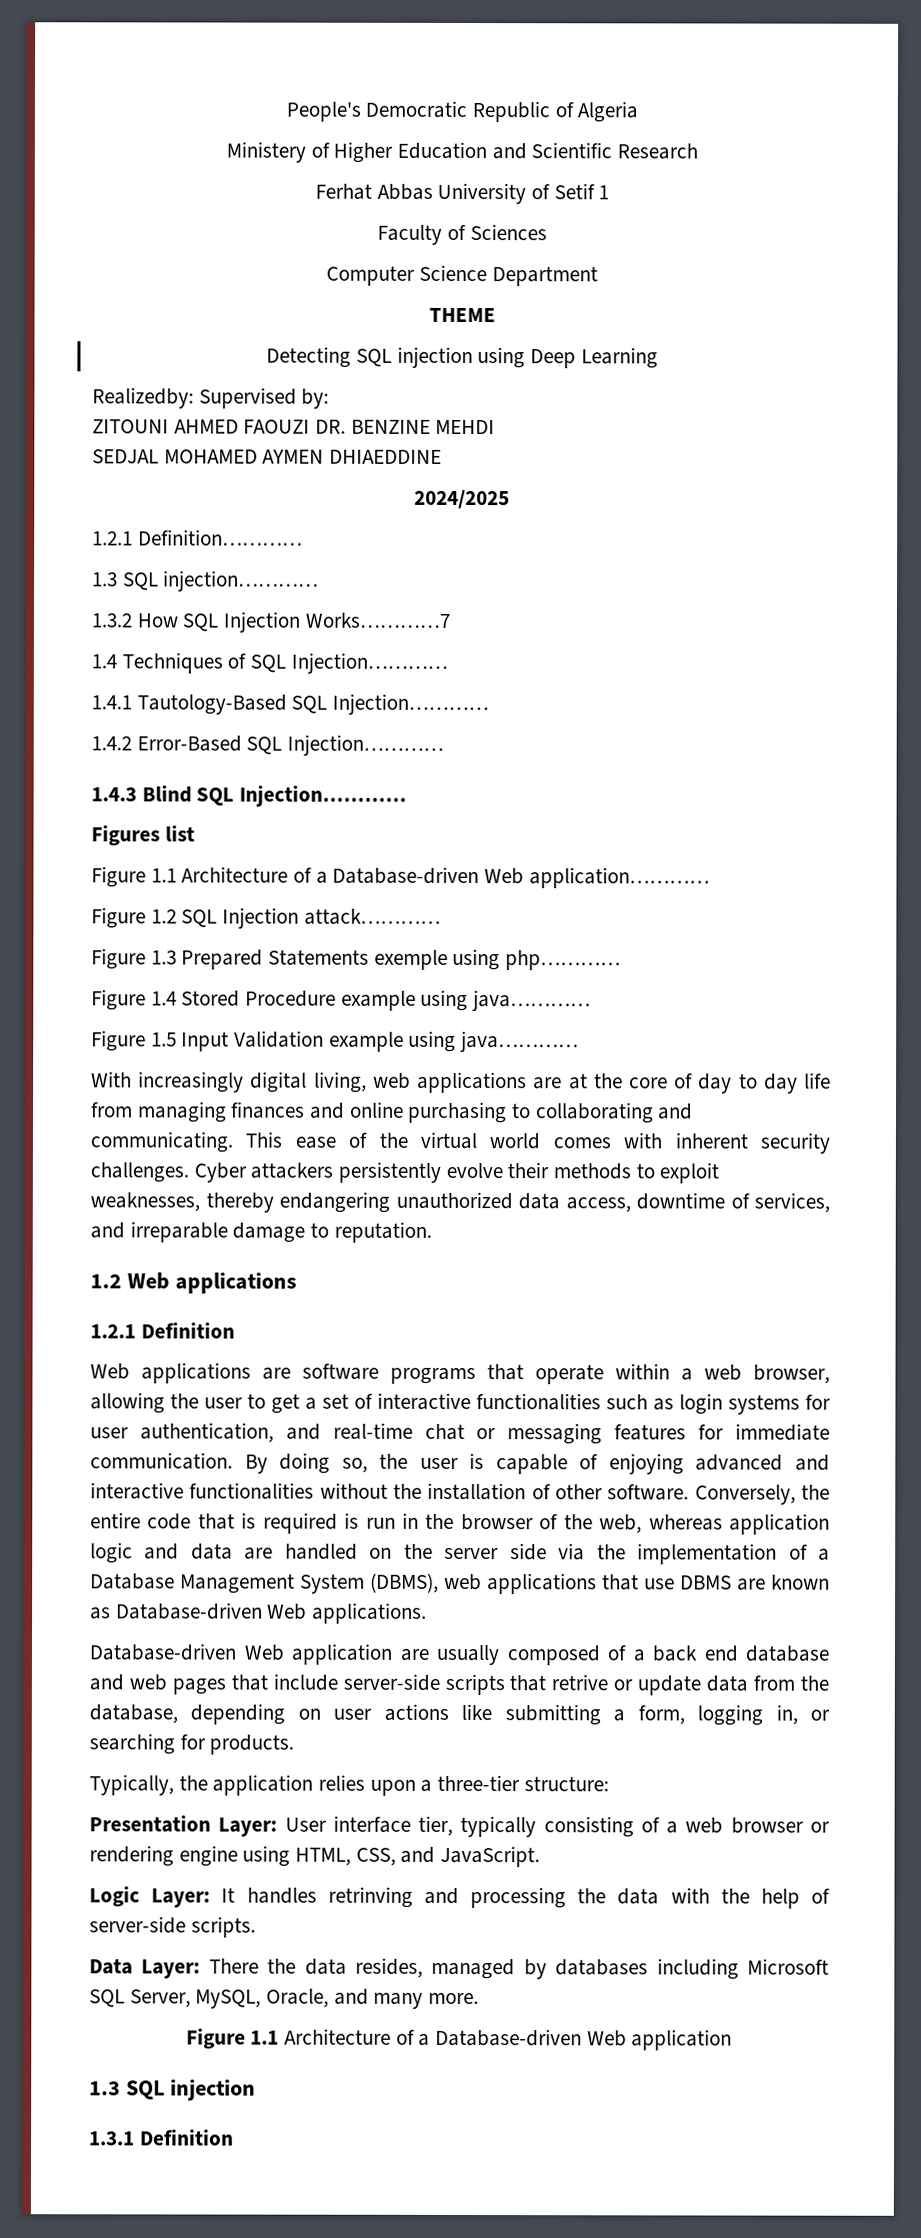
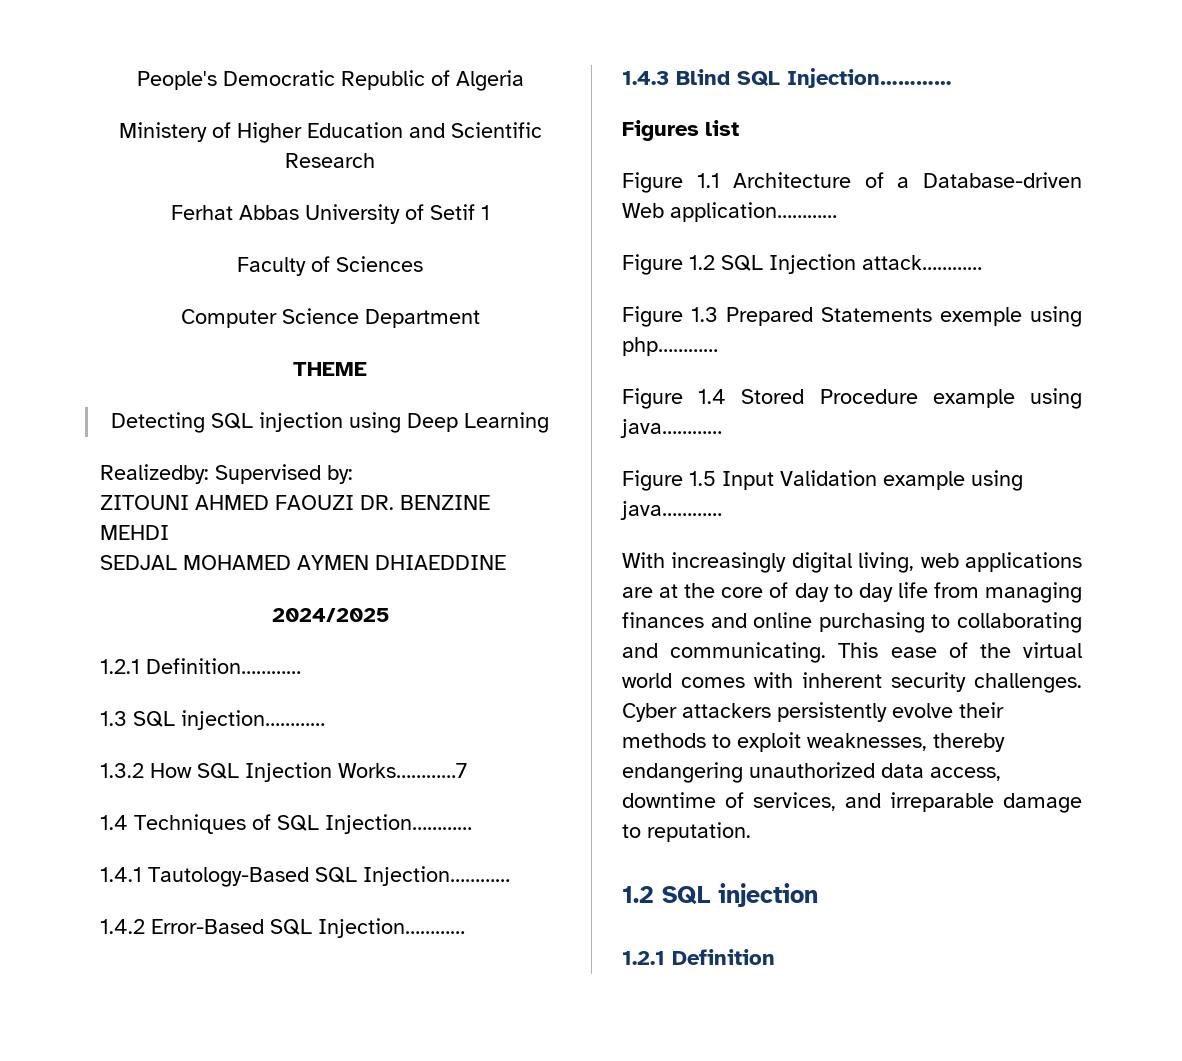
[126,1272,297,1294] Web applications -> [662,883,818,907] SQL injection
[90,1362,830,1385] [90,1392,831,1415] [90,1422,831,1445] [90,1452,830,1475] [90,1482,830,1505] [90,1512,831,1535] [90,1542,830,1565] [90,1572,830,1595] [90,1602,428,1624] [89,1643,829,1666] [89,1673,829,1696] [89,1703,831,1726] [89,1733,295,1755] [89,1774,609,1796] [89,1815,830,1838] [89,1845,541,1868] [89,1886,830,1909] [89,1916,256,1938] [89,1957,829,1980] [89,1988,480,2009] [185,2028,733,2051] [89,2079,256,2101] [89,2129,234,2146] // Web applications are software programs that operate within a web browser, allowing the user to get a set of interactive functionalities such as login systems for user authentication, and real-time chat or messaging features for immediate communication. By doing so, the user is capable of enjoying advanced and interactive functionalities without the installation of other software. Conversely, the entire code that is required is run in the browser of the web, whereas application logic and data are handled on the server side via the implementation of a Database Management System (DBMS), web applications that use DBMS are known as Database-driven Web applications. // Database-driven Web application are usually composed of a back end database and web pages that include server-side scripts that retrive or update data from the database, depending on user actions like submitting a form, logging in, or searching for products. // Typically, the application relies upon a three-tier structure: // Presentation Layer: User interface tier, typically consisting of a web browser or rendering engine using HTML, CSS, and JavaScript. // Logic Layer: It handles retrinving and processing the data with the help of server-side scripts. // Data Layer: There the data resides, managed by databases including Microsoft SQL Server, MySQL, Oracle, and many more. // Figure 1.1 Architecture of a Database-driven Web application // 1.3 SQL injection // 1.3.1 Definition -> (775, 957) none

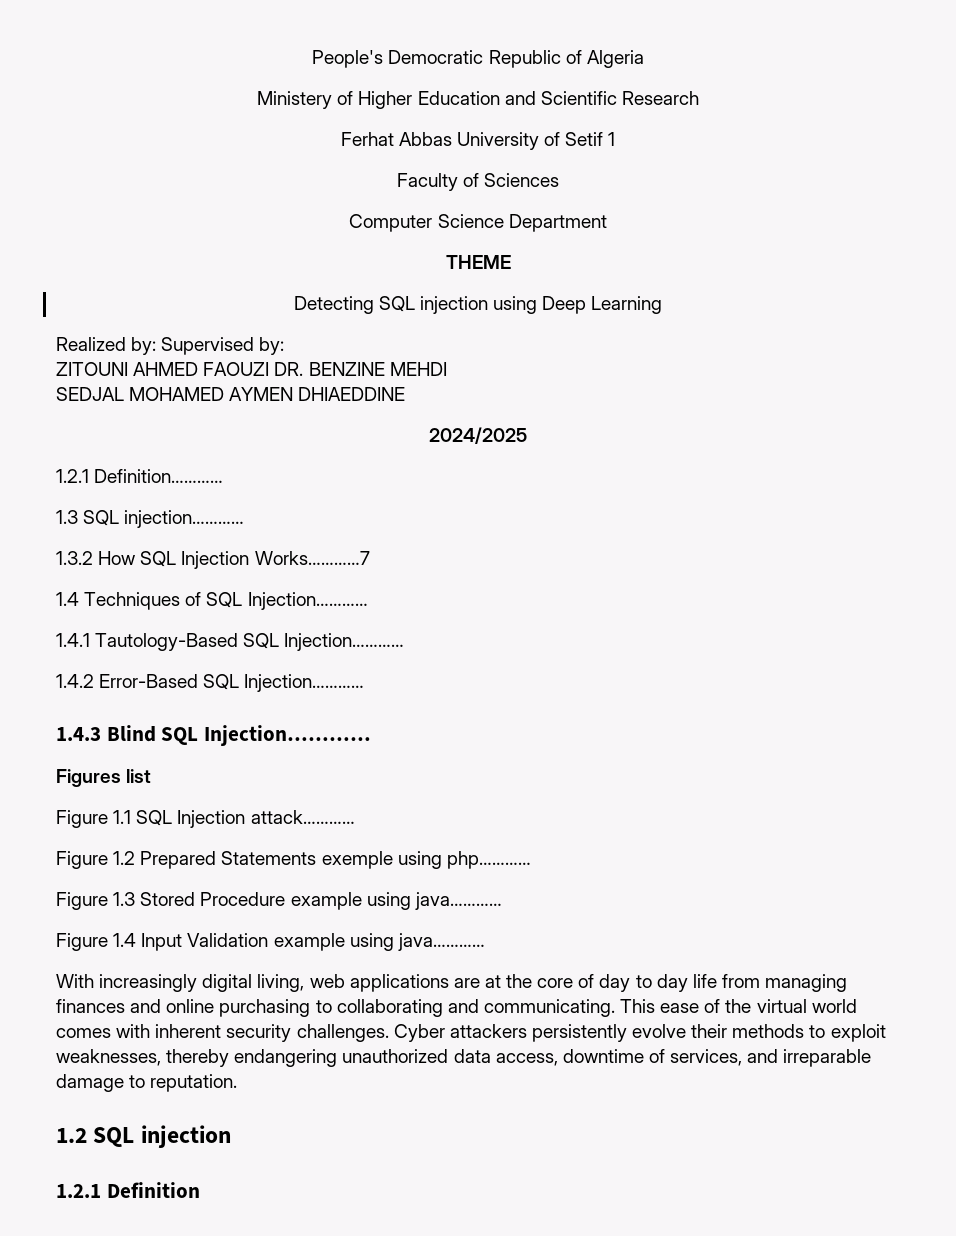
[100,464,209,484] Realizedby: -> [56,337,157,355] Realized by:
[733,172,1082,188] [622,202,837,222] [622,254,715,275] Architecture of a Database-driven Web application………… // Figure 1.2 -> (132, 817) none
[691,307,718,322] 1.3 -> [113,851,136,865] 1.2
[698,389,727,404] 1.4 -> [113,892,136,906] 1.3
[689,471,716,486] 1.5 -> [113,933,137,947] 1.4

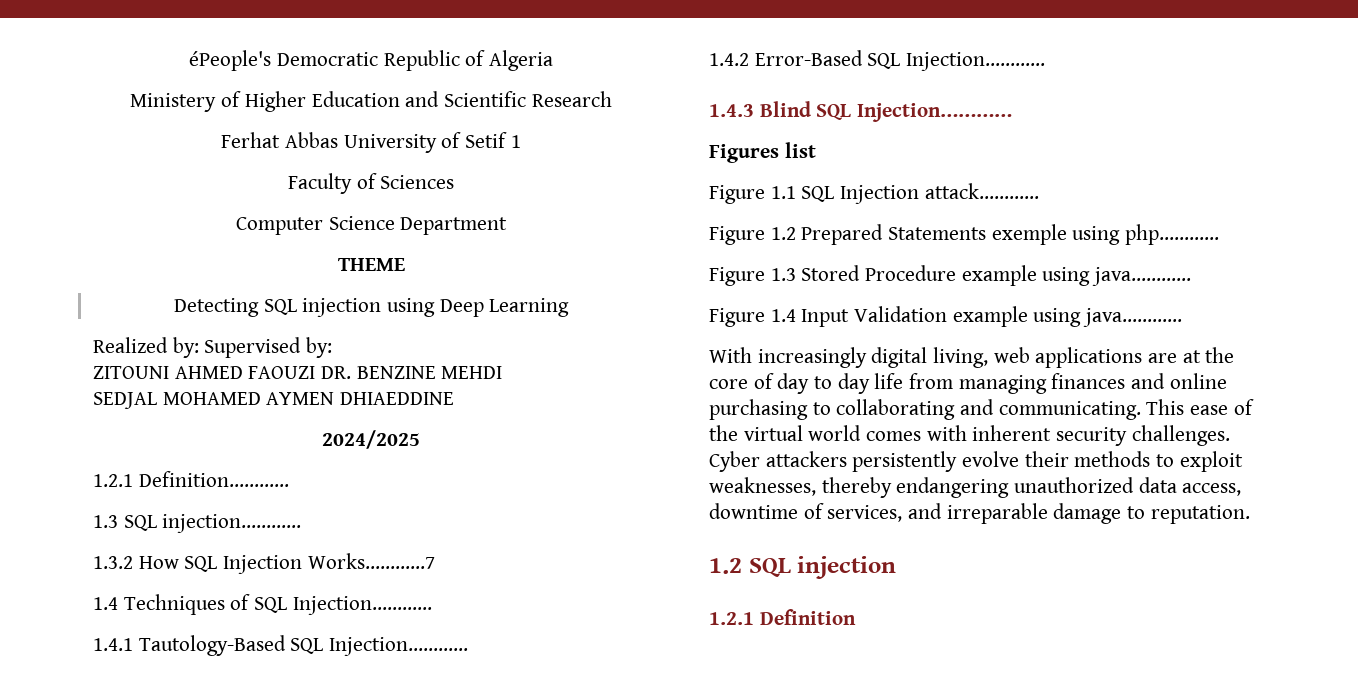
[312,50,384,68] People's -> [189,50,272,71] éPeople's

